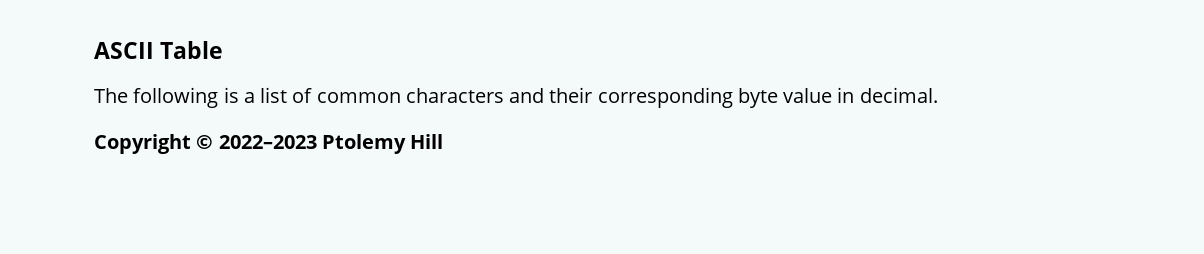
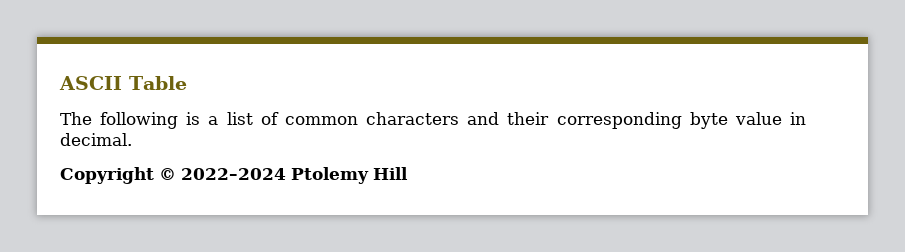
[218,135,317,149] 2022–2023 -> [181,168,286,180] 2022–2024

